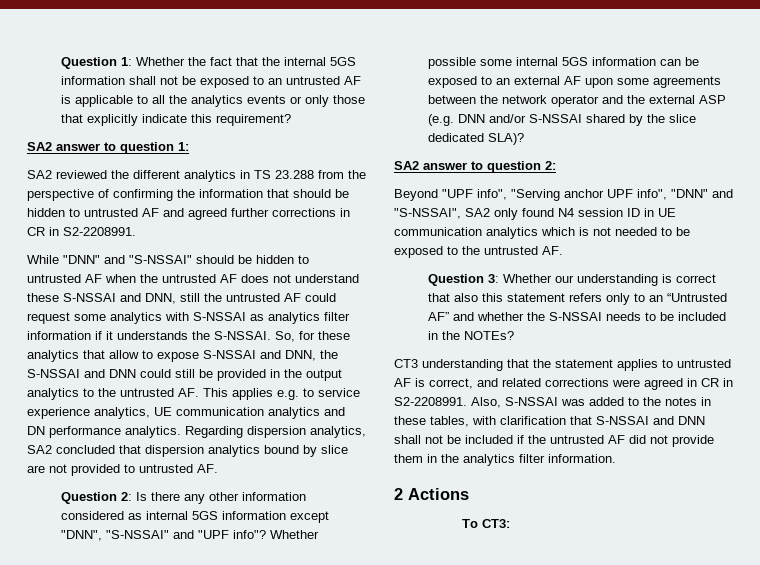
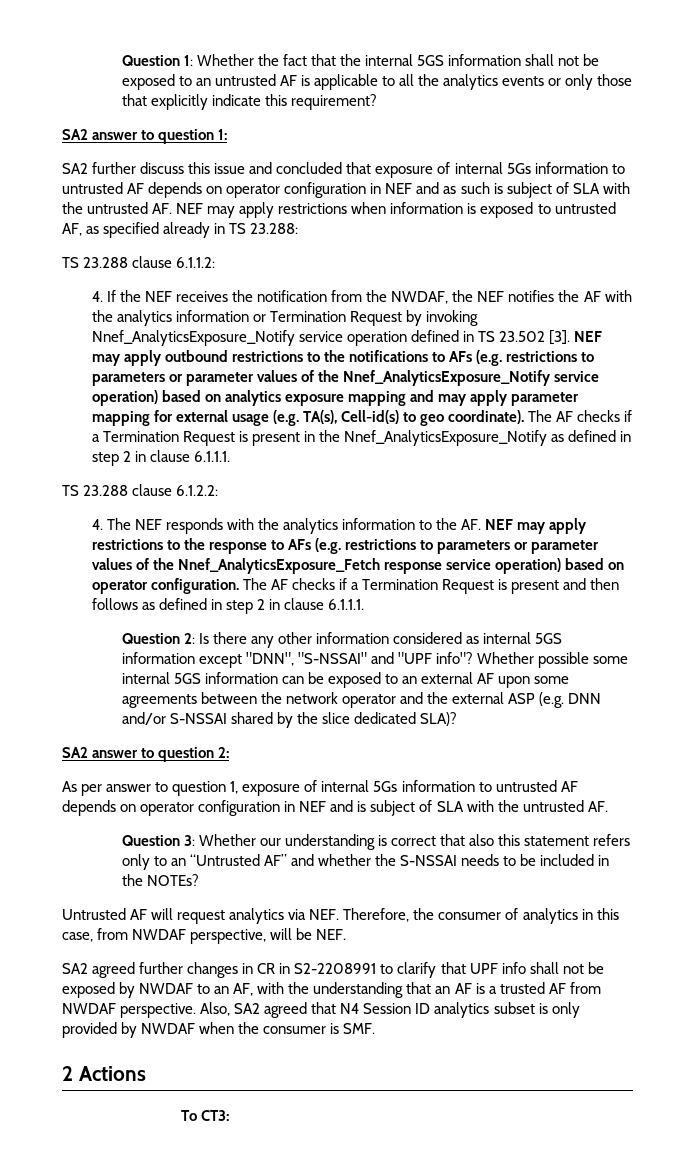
[56,170,366,182] [27,189,349,201] [27,208,350,220] [27,227,136,236] [27,255,309,264] [27,274,359,283] [27,293,336,304] [27,312,350,324] [27,331,350,342] [27,350,338,362] [27,369,342,381] [27,388,360,400] [27,407,345,419] [27,426,366,438] [27,445,348,457] [27,464,218,476] reviewed the different analytics in TS 23.288 from the perspective of confirming the information that should be hidden to untrusted AF and agreed further corrections in CR in S2-2208991. // While "DNN" and "S-NSSAI" should be hidden to untrusted AF when the untrusted AF does not understand these S-NSSAI and DNN, still the untrusted AF could request some analytics with S-NSSAI as analytics filter information if it understands the S-NSSAI. So, for these analytics that allow to expose S-NSSAI and DNN, the S-NSSAI and DNN could still be provided in the output analytics to the untrusted AF. This applies e.g. to service experience analytics, UE communication analytics and DN performance analytics. Regarding dispersion analytics, SA2 concluded that dispersion analytics bound by slice are not provided to untrusted AF. -> [92,162,625,178] [62,182,630,198] [62,202,616,218] [62,222,299,238] [62,256,216,268] [91,290,632,304] [91,310,479,326] [91,330,603,346] [91,350,595,366] [91,370,600,386] [91,390,580,406] [91,410,633,426] [91,430,632,446] [91,450,231,466] [62,484,219,496] [91,518,588,534] [91,538,600,554] [91,558,625,574] [91,578,620,594] [91,598,365,614] further discuss this issue and concluded that exposure of internal 5Gs information to untrusted AF depends on operator configuration in NEF and as such is subject of SLA with the untrusted AF. NEF may apply restrictions when information is exposed to untrusted AF, as specified already in TS 23.288: // TS 23.288 clause 6.1.1.2: // 4. If the NEF receives the notification from the NWDAF, the NEF notifies the AF with the analytics information or Termination Request by invoking Nnef_AnalyticsExposure_Notify service operation defined in TS 23.502 [3]. NEF may apply outbound restrictions to the notifications to AFs (e.g. restrictions to parameters or parameter values of the Nnef_AnalyticsExposure_Notify service operation) based on analytics exposure mapping and may apply parameter mapping for external usage (e.g. TA(s), Cell-id(s) to geo coordinate). The AF checks if a Termination Request is present in the Nnef_AnalyticsExposure_Notify as defined in step 2 in clause 6.1.1.1. // TS 23.288 clause 6.1.2.2: // 4. The NEF responds with the analytics information to the AF. NEF may apply restrictions to the response to AFs (e.g. restrictions to parameters or parameter values of the Nnef_AnalyticsExposure_Fetch response service operation) based on operator configuration. The AF checks if a Termination Request is present and then follows as defined in step 2 in clause 6.1.1.1.
[394,189,733,201] [394,208,676,220] [394,227,690,239] [394,246,458,258] Beyond "UPF info", "Serving anchor UPF info", "DNN" and "S-NSSAI", SA2 only found N4 session ID in UE communication analytics which is not needed to be exposed to -> [62,780,578,796] [62,800,494,816] As per answer to question 1, exposure of internal 5Gs information to untrusted AF depends on operator configuration in NEF and is subject of SLA with
[394,359,731,371] [394,378,733,390] [394,397,711,408] [394,416,705,427] [394,435,714,447] [394,454,616,466] CT3 understanding that the statement applies to untrusted AF is correct, and related corrections were agreed in CR in S2-2208991. Also, S-NSSAI was added to the notes in these tables, with clarification that S-NSSAI and DNN shall not be included if the untrusted AF did not provide them in the analytics filter information. -> [62,908,619,924] [62,928,347,944] [62,962,604,978] [62,982,601,998] [62,1002,580,1018] [62,1022,376,1038] Untrusted AF will request analytics via NEF. Therefore, the consumer of analytics in this case, from NWDAF perspective, will be NEF. // SA2 agreed further changes in CR in S2-2208991 to clarify that UPF info shall not be exposed by NWDAF to an AF, with the understanding that an AF is a trusted AF from NWDAF perspective. Also, SA2 agreed that N4 Session ID analytics subset is only provided by NWDAF when the consumer is SMF.

